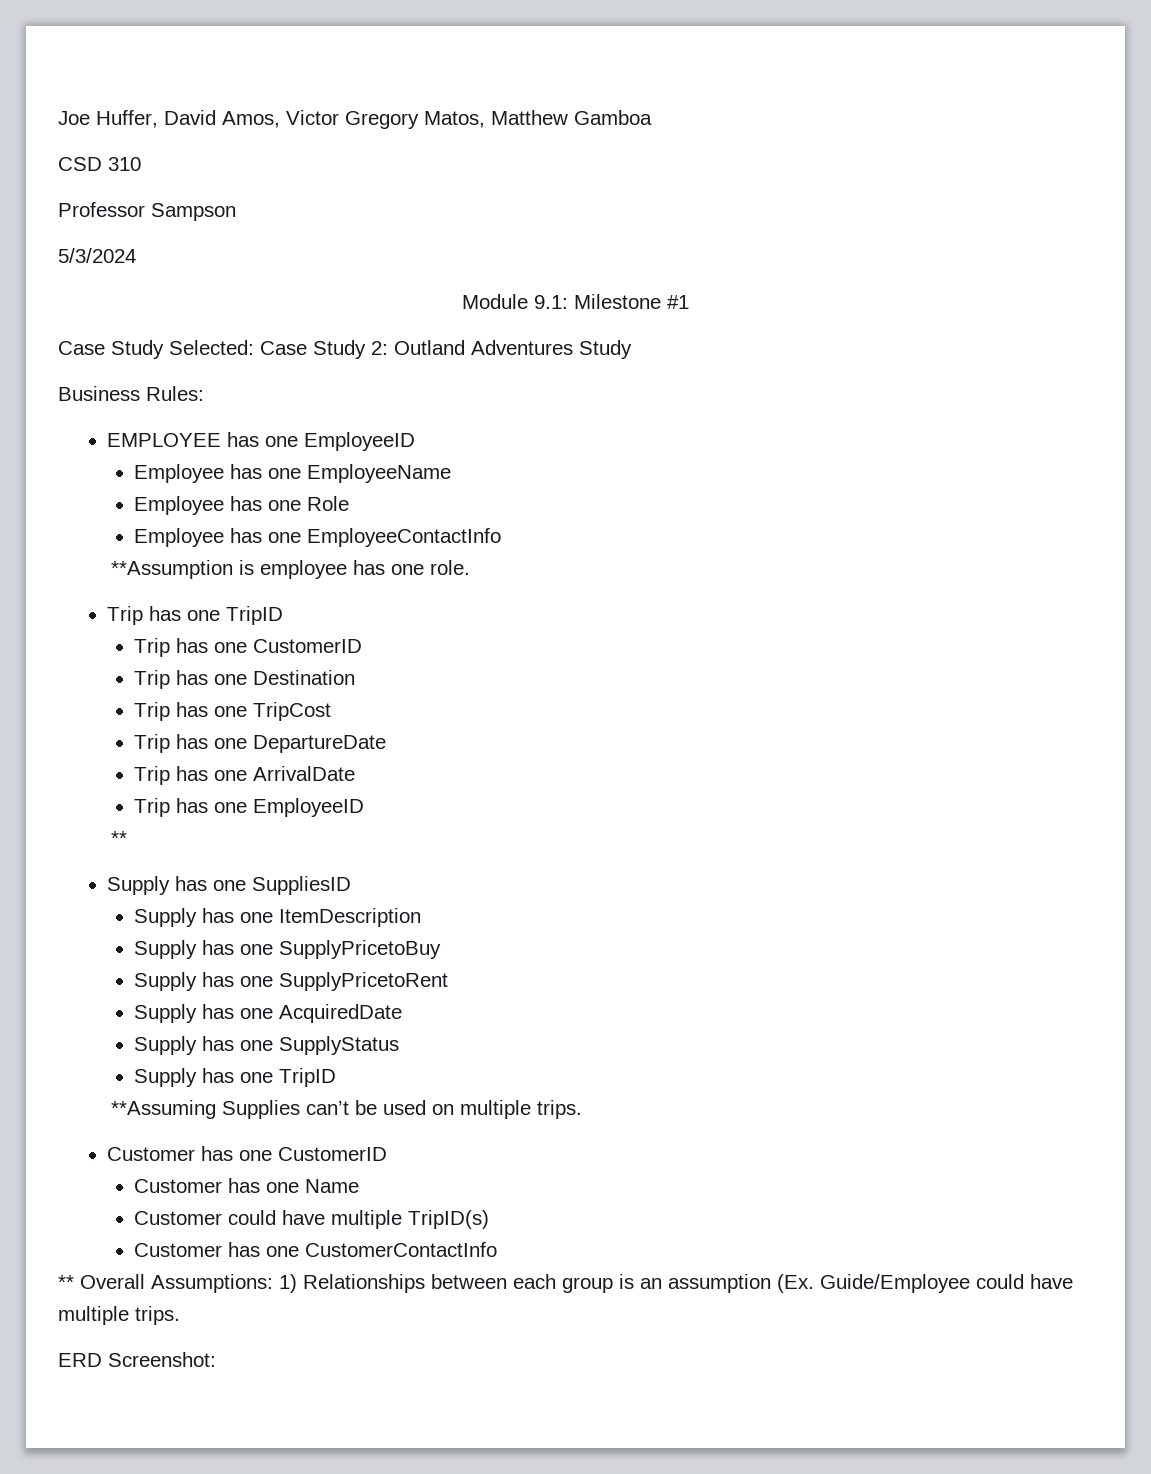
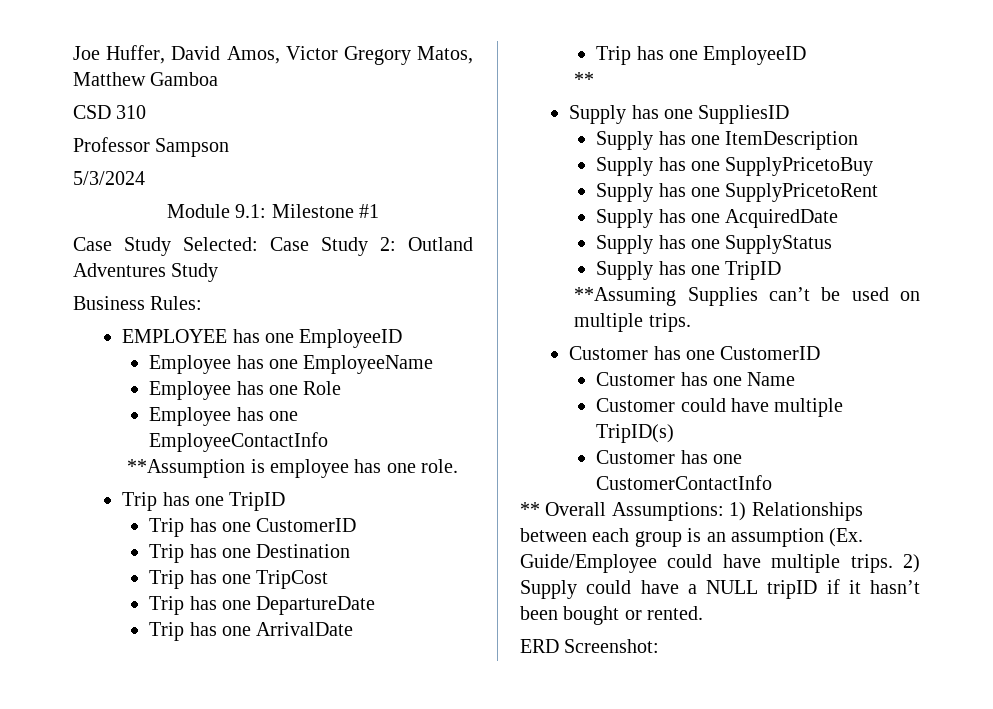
(180, 1315) none -> [903,554,920,573] [520,579,920,599] [520,606,704,625] 2) Supply could have a NULL tripID if it hasn’t been bought or rented.

